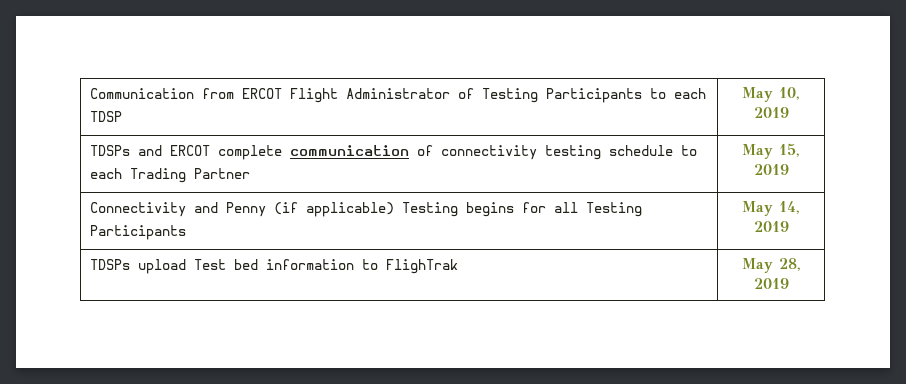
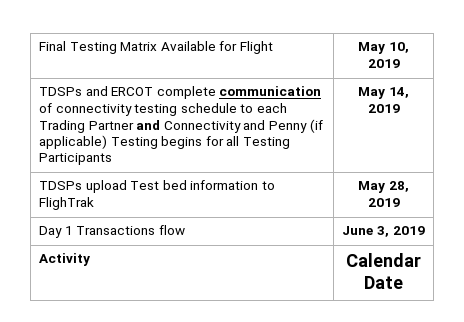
[89,88,706,103] [89,111,122,122] Communication from ERCOT Flight Administrator of Testing Participants to each TDSP -> [38,41,274,54] Final Testing Matrix Available for Flight
[742,143,800,159] [753,164,789,175] | May 15, 2019 // -> [136,120,161,130] and
(789, 283) none -> [38,225,185,238] [342,226,425,237] [38,253,90,266] [346,253,421,267] [364,276,403,289] // Day 1 Transactions flow | June 3, 2019 // Activity | Calendar Date

